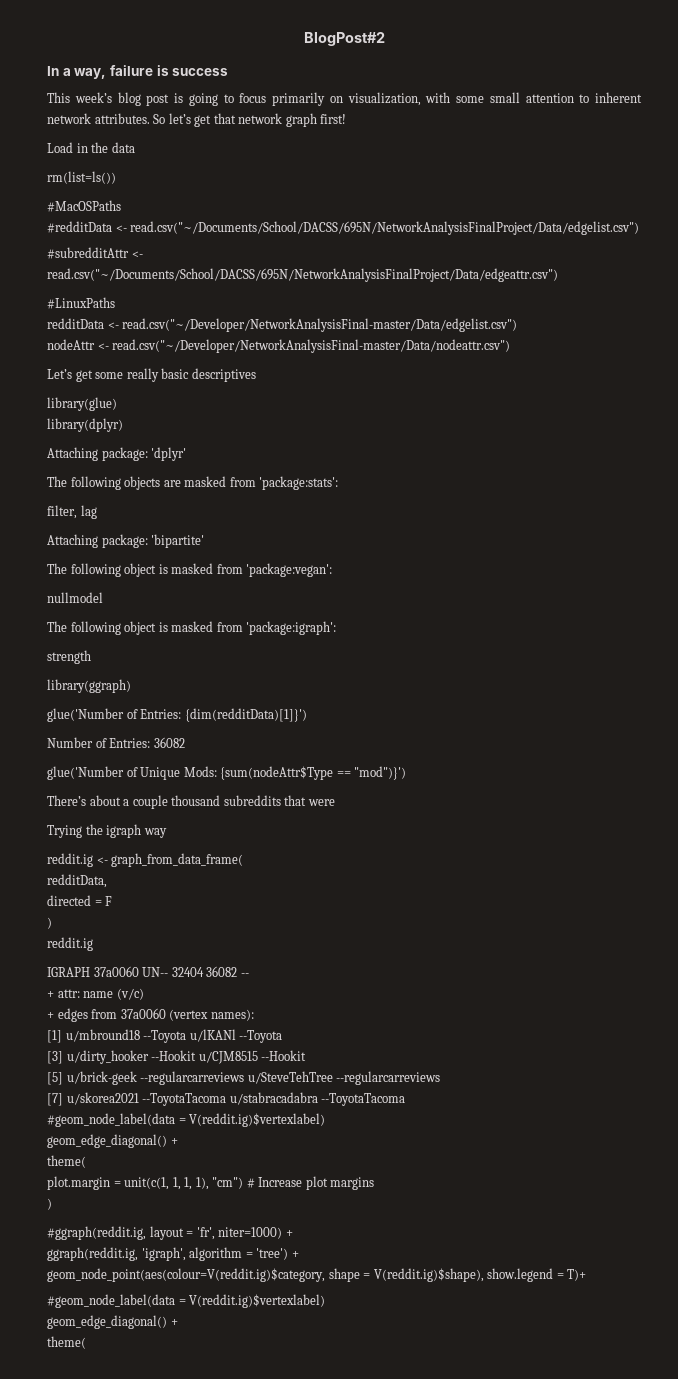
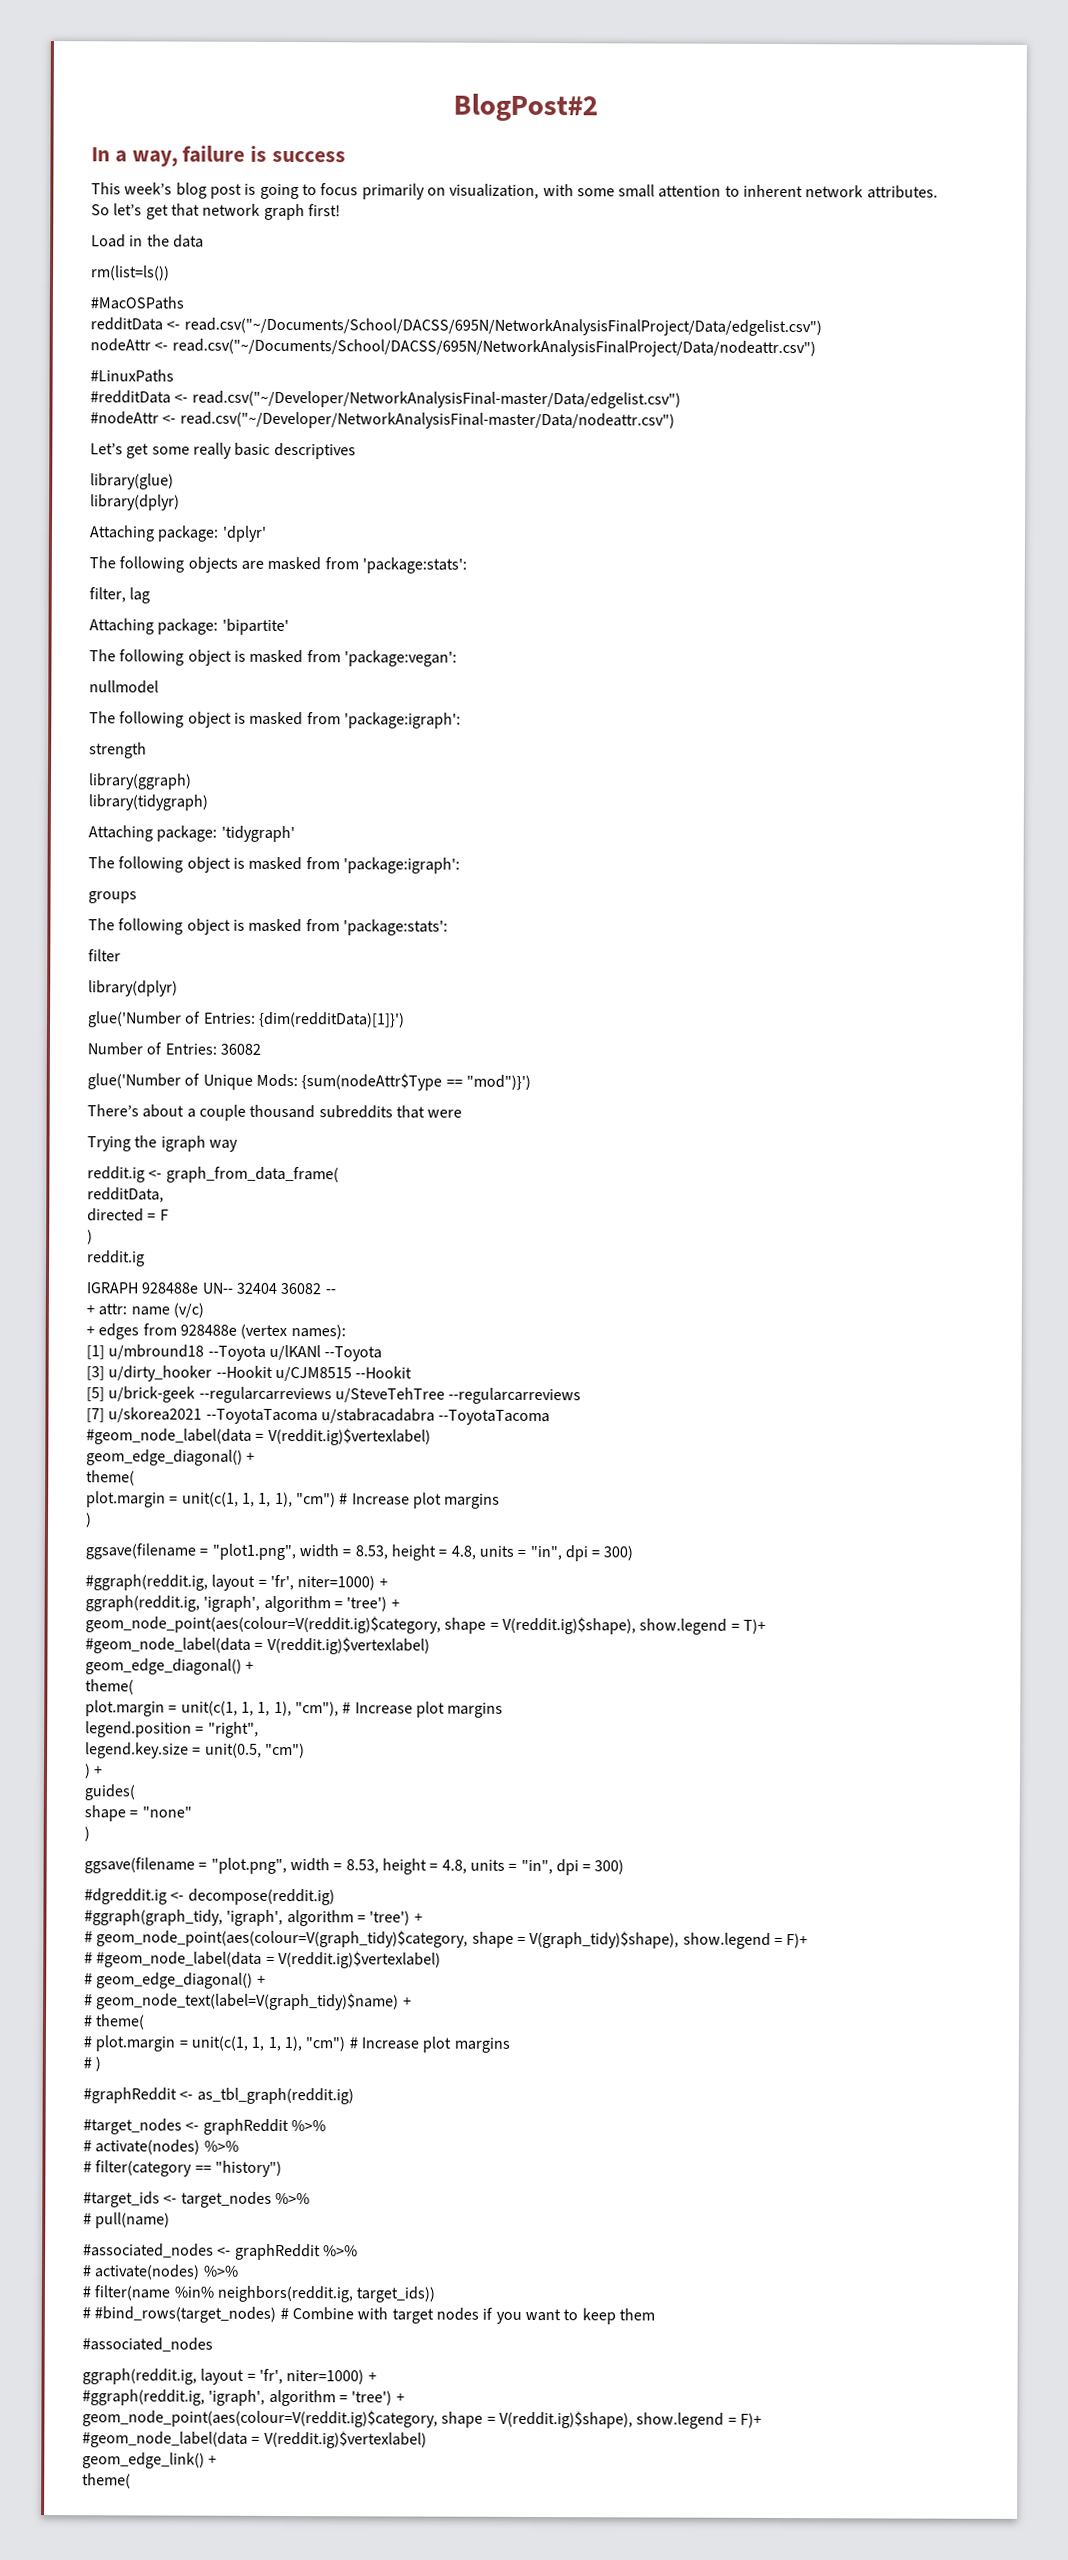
[47,221,112,233] #redditData -> [90,317,163,331] redditData
[47,247,143,259] [47,268,558,282] #subredditAttr <- read.csv("~/Documents/School/DACSS/695N/NetworkAnalysisFinalProject/Data/edgeattr.csv") -> [90,338,816,358] nodeAttr <- read.csv("~/Documents/School/DACSS/695N/NetworkAnalysisFinalProject/Data/nodeattr.csv")
[47,318,104,329] redditData -> [90,390,171,404] #redditData
[47,339,95,350] nodeAttr -> [90,411,159,425] #nodeAttr
(131, 686) none -> [88,794,208,811] [88,825,295,843] [88,856,460,874] [88,891,137,904] [88,918,448,936] [88,949,121,962] [88,980,178,997] // library(tidygraph) // Attaching package: 'tidygraph' // The following object is masked from 'package:igraph': // groups // The following object is masked from 'package:stats': // filter // library(dplyr)
[93,966,139,977] 37a0060 -> [141,1282,199,1294] 928488e
[120,1008,166,1019] 37a0060 -> [179,1324,237,1336] 928488e
(52, 1204) none -> [85,1543,634,1562] // ggsave(filename = "plot1.png", width = 8.53, height = 4.8, units = "in", dpi = 300)
(86, 1342) none -> [85,1700,504,1718] [85,1721,259,1738] [85,1742,305,1759] [84,1763,104,1779] [84,1784,135,1801] [84,1805,192,1822] [84,1826,90,1842] [84,1857,625,1876] [84,1888,335,1906] [84,1909,423,1927] [84,1929,809,1949] [84,1950,441,1969] [84,1972,266,1989] [84,1992,412,2011] [84,2014,146,2030] [83,2035,510,2053] [83,2056,102,2072] [83,2087,354,2105] [83,2118,326,2136] [83,2139,239,2155] [83,2160,282,2177] [83,2191,310,2208] [83,2212,171,2229] [83,2243,358,2261] [82,2264,239,2280] [82,2285,436,2303] [82,2306,655,2325] [82,2337,213,2352] [82,2368,377,2385] [82,2389,405,2407] [82,2409,762,2429] [82,2430,427,2449] [82,2452,218,2469] [82,2473,131,2489] // plot.margin = unit(c(1, 1, 1, 1), "cm"), # Increase plot margins // legend.position = "right", // legend.key.size = unit(0.5, "cm") // ) + // guides( // shape = "none" // ) // ggsave(filename = "plot.png", width = 8.53, height = 4.8, units = "in", dpi = 300) // #dgreddit.ig <- decompose(reddit.ig) // #ggraph(graph_tidy, 'igraph', algorithm = 'tree') + // # geom_node_point(aes(colour=V(graph_tidy)$category, shape = V(graph_tidy)$shape), show.legend = F)+ // # #geom_node_label(data = V(reddit.ig)$vertexlabel) // # geom_edge_diagonal() + // # geom_node_text(label=V(graph_tidy)$name) + // # theme( // # plot.margin = unit(c(1, 1, 1, 1), "cm") # Increase plot margins // # ) // #graphReddit <- as_tbl_graph(reddit.ig) // #target_nodes <- graphReddit %>% // # activate(nodes) %>% // # filter(category == "history") // #target_ids <- target_nodes %>% // # pull(name) // #associated_nodes <- graphReddit %>% // # activate(nodes) %>% // # filter(name %in% neighbors(reddit.ig, target_ids)) // # #bind_rows(target_nodes) # Combine with target nodes if you want to keep them // #associated_nodes // ggraph(reddit.ig, layout = 'fr', niter=1000) + // #ggraph(reddit.ig, 'igraph', algorithm = 'tree') + // geom_node_point(aes(colour=V(reddit.ig)$category, shape = V(reddit.ig)$shape), show.legend = F)+ // #geom_node_label(data = V(reddit.ig)$vertexlabel) // geom_edge_link() + // theme(

